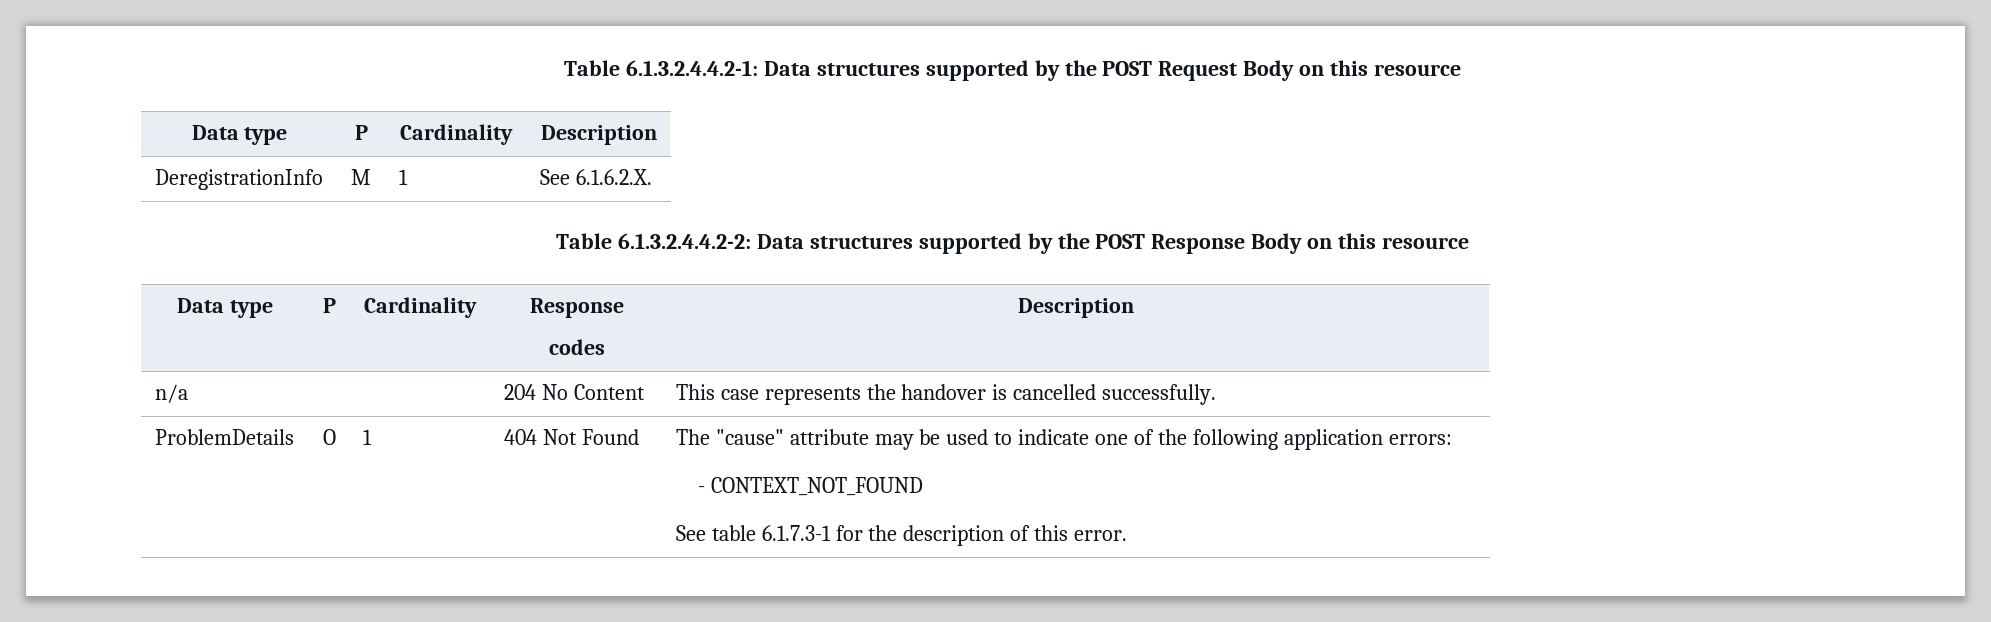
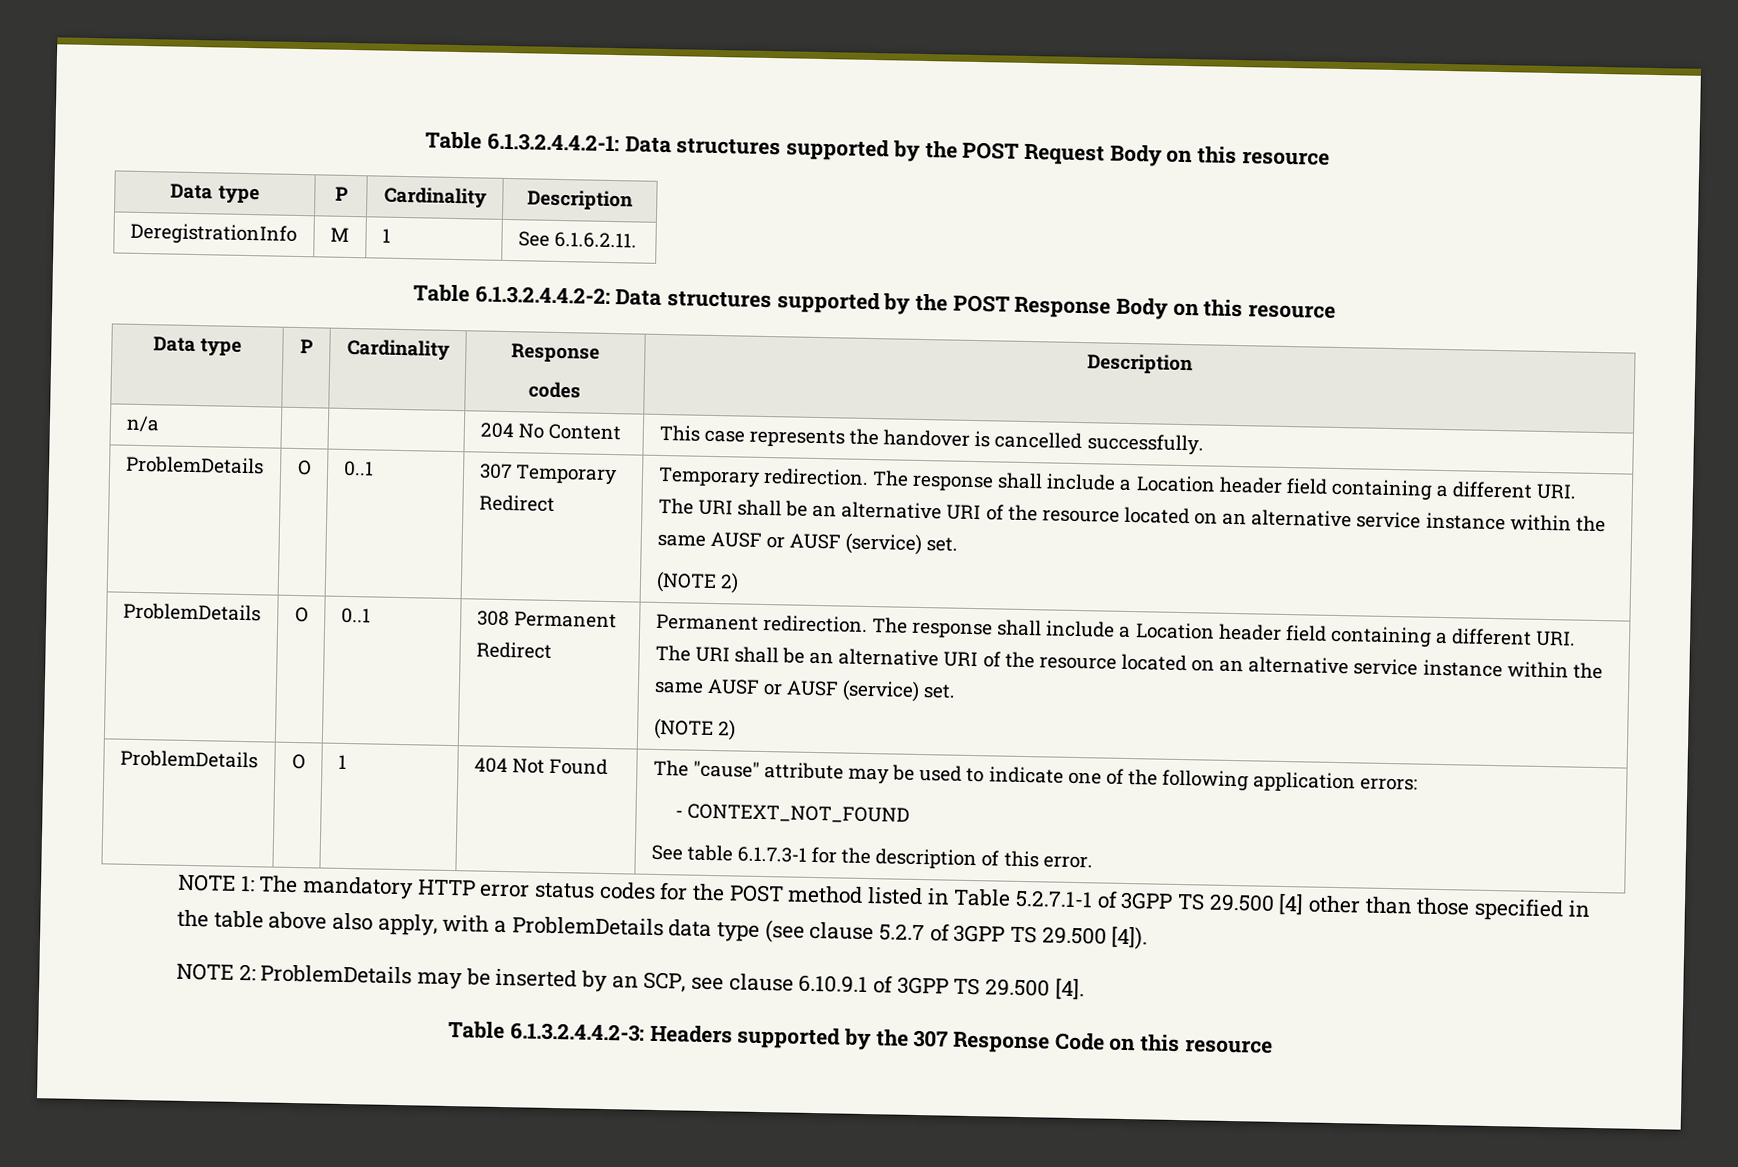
[575,169,652,185] 6.1.6.2.X. -> [553,231,637,249] 6.1.6.2.11.
(1217, 394) none -> [125,455,264,475] [296,460,312,476] [342,460,374,477] [478,463,617,486] [478,494,555,512] [657,466,1578,501] [657,497,1606,533] [656,531,959,556] [655,570,739,594] [122,602,261,622] [294,606,309,623] [340,607,371,624] [476,610,617,629] [475,641,552,659] [655,613,1577,648] [654,644,1603,680] [653,678,957,702] [652,717,736,741] // ProblemDetails | O | 0..1 | 307 Temporary Redirect | Temporary redirection. The response shall include a Location header field containing a different URI. The URI shall be an alternative URI of the resource located on an alternative service instance within the same AUSF or AUSF (service) set. // (NOTE 2) // ProblemDetails | O | 0..1 | 308 Permanent Redirect | Permanent redirection. The response shall include a Location header field containing a different URI. The URI shall be an alternative URI of the resource located on an alternative service instance within the same AUSF or AUSF (service) set. // (NOTE 2)
(1128, 535) none -> [176,873,1591,922] [176,909,1149,950] [175,962,1085,1001] [448,1021,1273,1054] // NOTE 1: The mandatory HTTP error status codes for the POST method listed in Table 5.2.7.1-1 of 3GPP TS 29.500 [4] other than those specified in the table above also apply, with a ProblemDetails data type (see clause 5.2.7 of 3GPP TS 29.500 [4]). // NOTE 2: ProblemDetails may be inserted by an SCP, see clause 6.10.9.1 of 3GPP TS 29.500 [4]. // Table 6.1.3.2.4.4.2-3: Headers supported by the 307 Response Code on this resource

